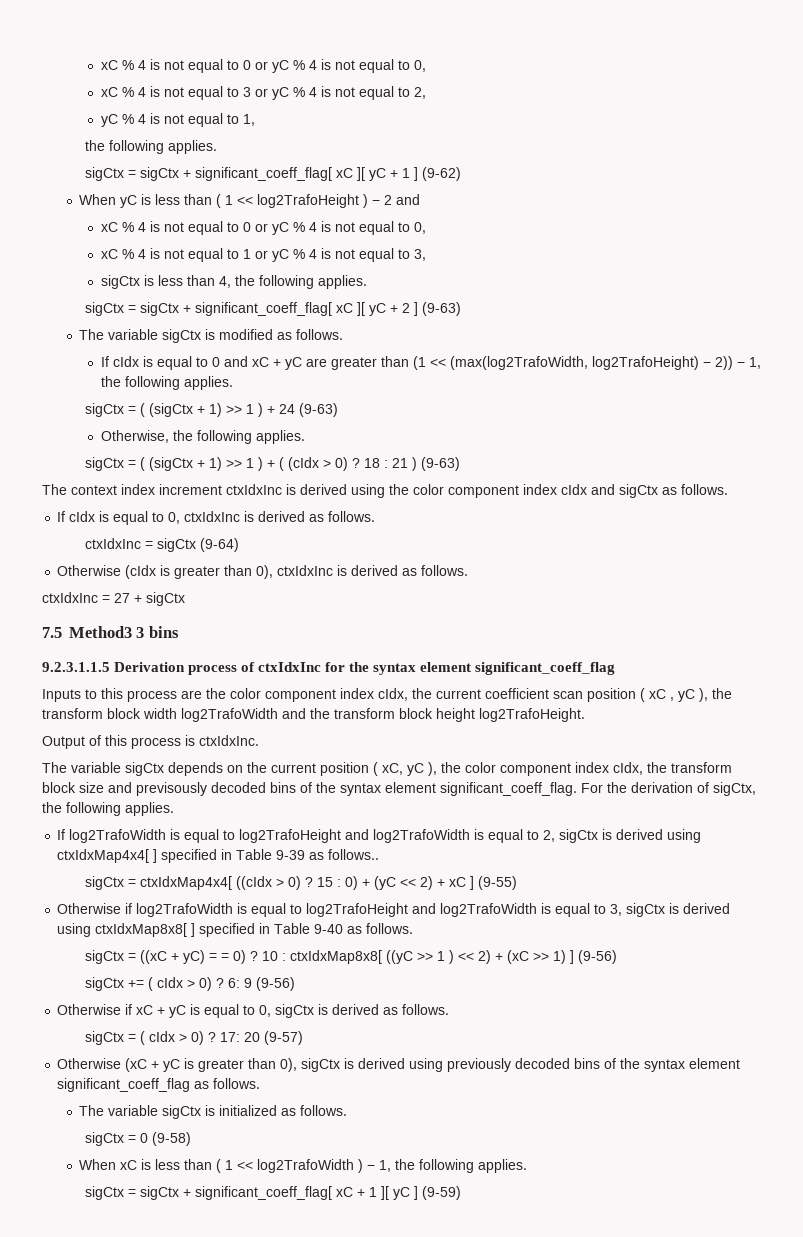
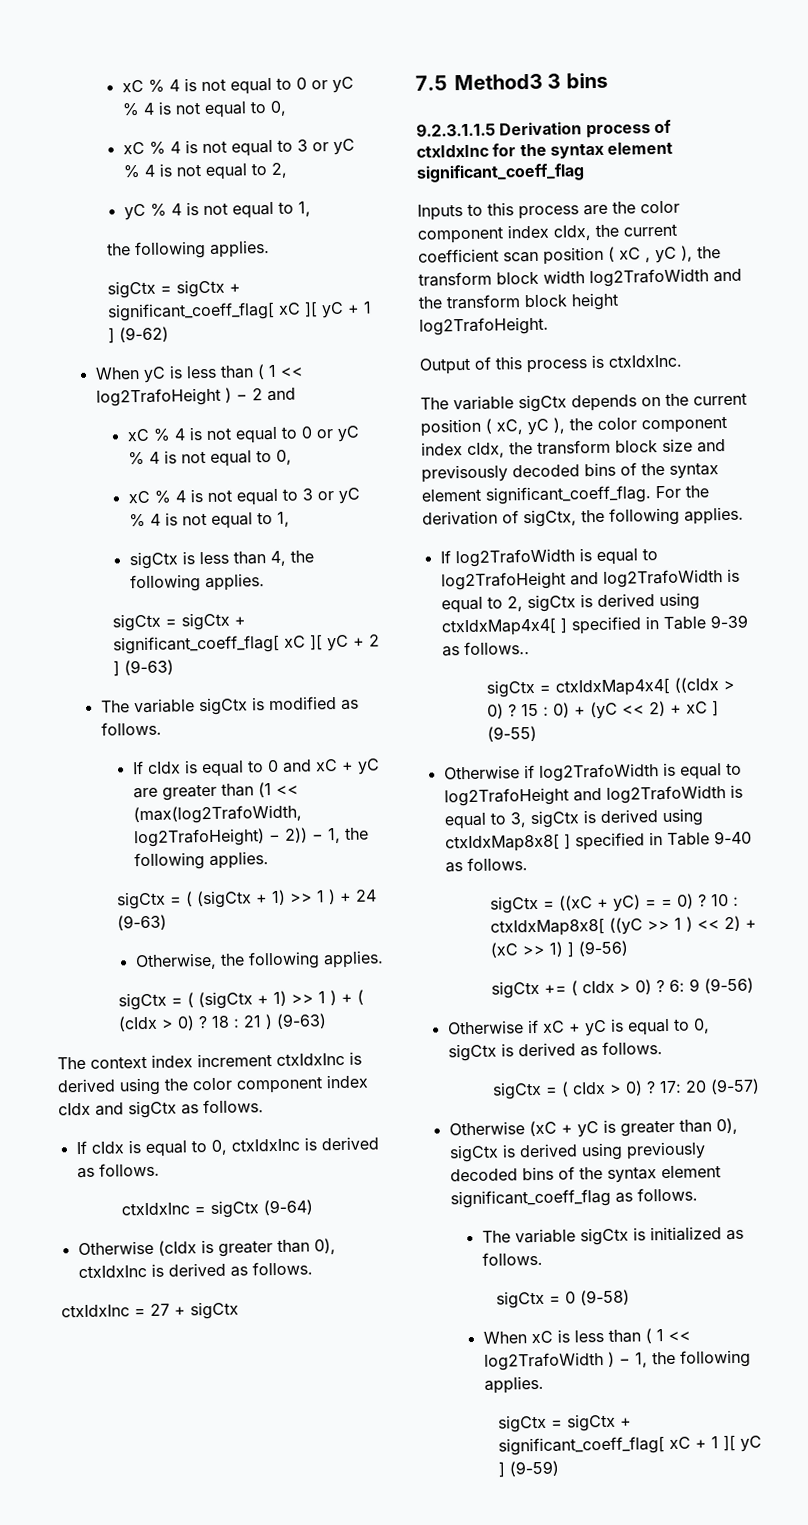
[242,248,426,262] 1 or yC % 4 is not equal to 3, -> [301,487,361,504] [128,511,290,529] 3 or yC % 4 is not equal to 1,

